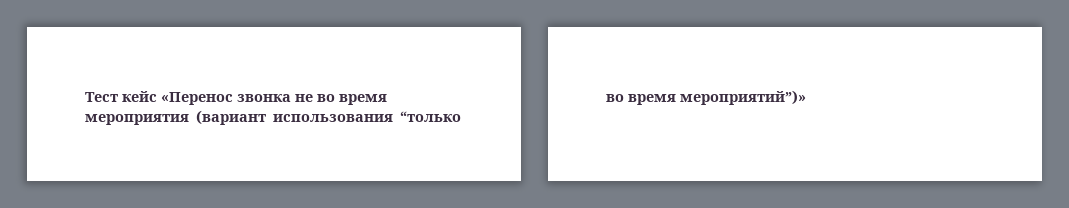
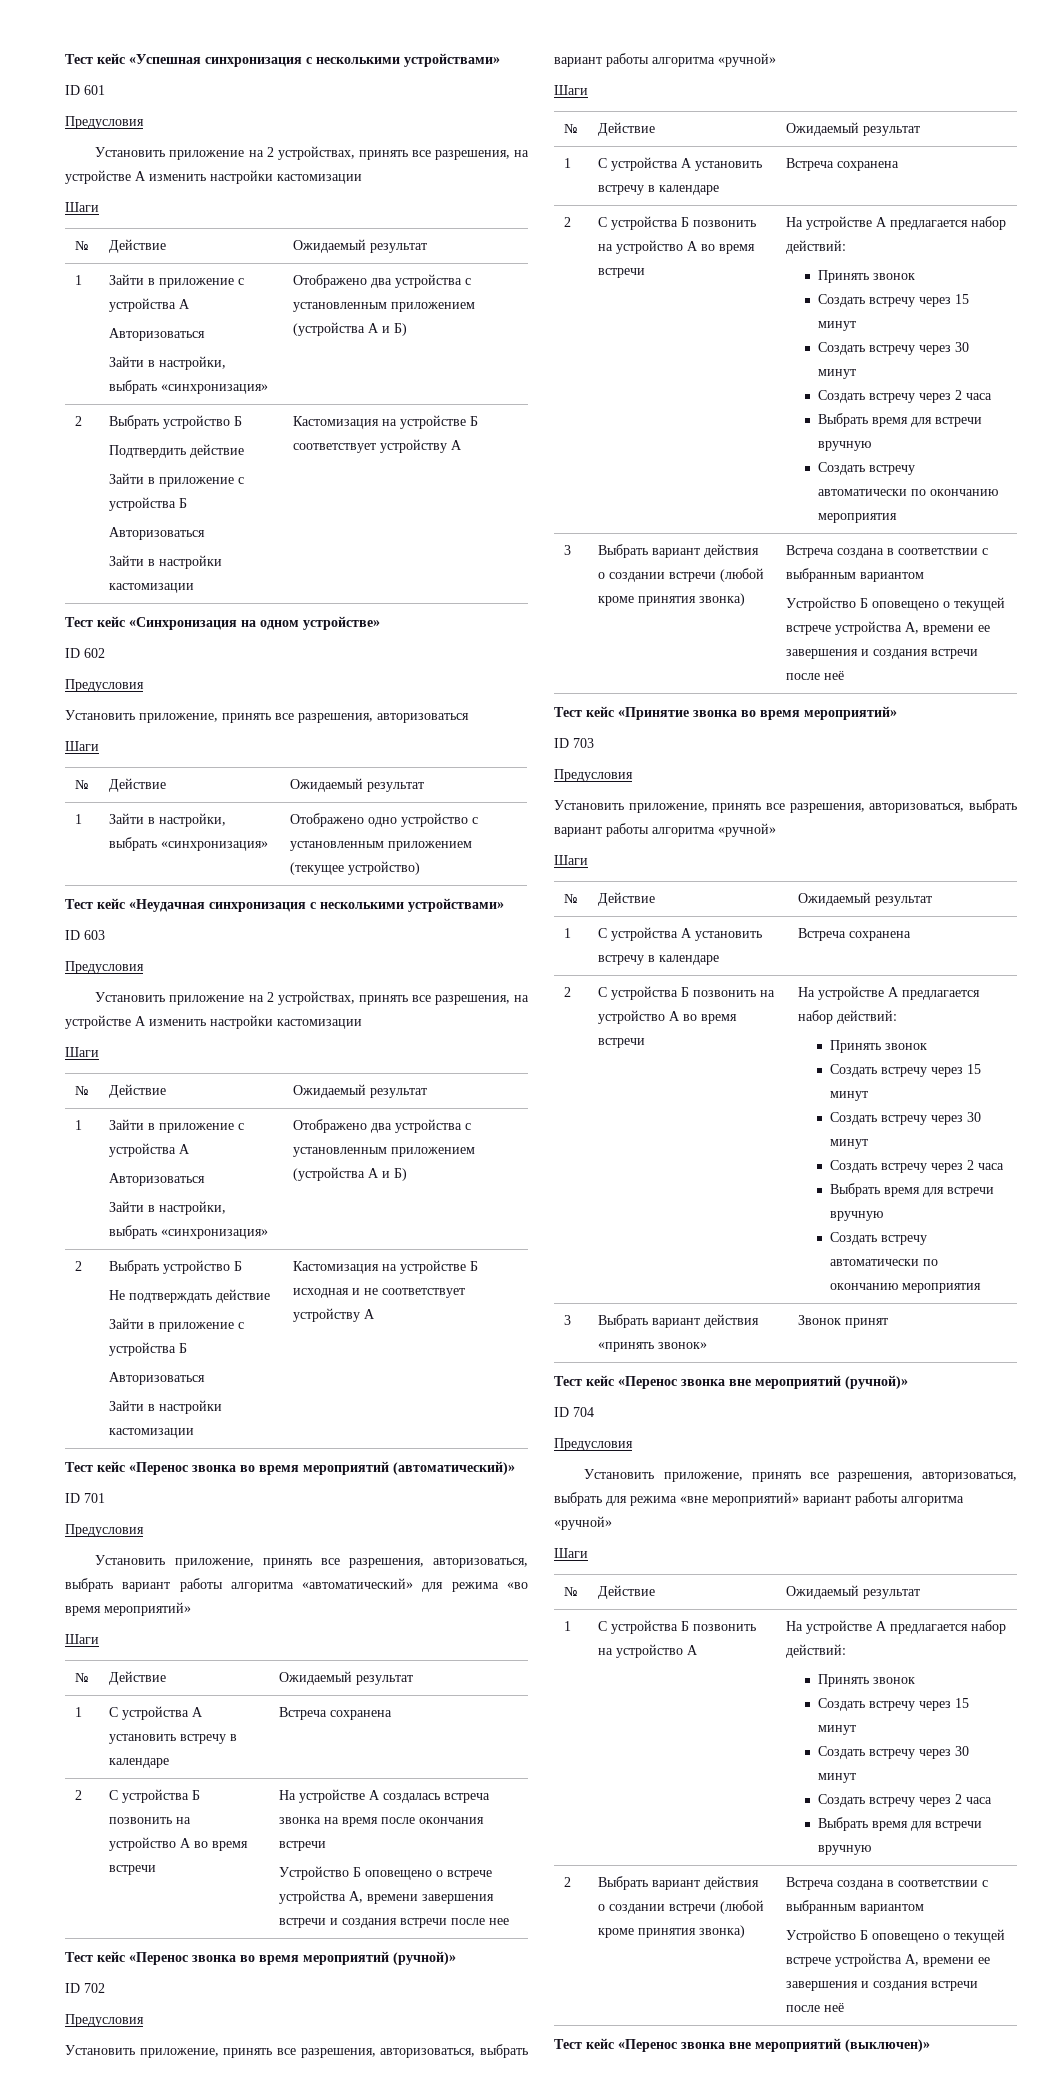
[85,91,387,105] [85,110,461,125] [606,90,806,105] Тест кейс «Перенос звонка не во время мероприятия (вариант использования “только во время мероприятий”)» -> [65,53,500,67] [65,85,105,95] [65,116,144,129] [95,146,529,160] [65,170,362,184] [65,202,99,212] [75,241,89,250] [109,239,167,253] [293,239,428,253] [75,275,83,285] [109,274,245,288] [109,298,191,312] [109,328,206,341] [109,356,227,370] [109,380,269,394] [293,274,472,288] [293,302,476,312] [293,322,408,336] [75,416,83,426] [109,415,243,429] [109,444,245,458] [109,473,245,487] [109,497,188,511] [109,527,206,540] [109,555,223,569] [109,583,195,593] [293,415,479,429] [293,439,463,453] [65,616,380,630] [65,648,105,658] [65,679,144,692] [65,710,469,723] [65,741,99,751] [75,780,89,789] [109,778,167,792] [290,778,425,792] [75,814,83,824] [109,813,227,827] [109,837,269,851] [290,813,479,827] [290,841,473,851] [290,861,421,875] [65,898,504,912] [65,930,105,940] [65,961,144,974] [95,991,529,1005] [65,1015,362,1029] [65,1047,99,1057] [75,1086,89,1095] [109,1084,167,1098] [293,1084,428,1098] [75,1120,83,1130] [109,1119,245,1133] [109,1143,191,1157] [109,1173,206,1186] [109,1201,227,1215] [109,1225,269,1239] [293,1119,472,1133] [293,1147,476,1157] [293,1167,408,1181] [75,1261,83,1271] [109,1260,243,1274] [109,1289,271,1303] [109,1318,245,1332] [109,1342,188,1356] [109,1372,206,1385] [109,1400,223,1414] [109,1428,195,1438] [293,1260,479,1274] [293,1288,466,1298] [293,1308,376,1322] [65,1461,515,1475] [65,1493,105,1503] [65,1524,144,1537] [95,1555,528,1568] [65,1578,528,1592] [65,1602,191,1616] [65,1634,99,1644] [75,1673,89,1682] [109,1671,167,1685] [279,1671,414,1685] [75,1707,83,1717] [109,1706,204,1720] [109,1734,238,1744] [109,1758,170,1768] [279,1707,393,1720] [75,1790,83,1800] [109,1789,201,1803] [109,1817,192,1824] [109,1837,249,1851] [109,1865,157,1875] [279,1789,491,1803] [279,1817,485,1827] [279,1841,327,1851] [279,1866,493,1880] [279,1890,495,1904] [279,1918,510,1928] [65,1951,456,1965] [65,1983,105,1993] [65,2014,144,2027] [65,2044,528,2058] [554,53,776,67] [554,85,588,95] [564,124,578,133] [598,122,656,136] [786,122,921,136] [564,158,572,168] [598,157,763,171] [598,185,720,195] [786,158,900,171] [564,217,572,227] [598,216,757,230] [598,240,756,254] [598,268,646,278] [786,216,1007,230] [786,240,847,254] [817,270,915,283] [817,294,969,307] [817,321,856,331] [817,342,969,355] [817,369,856,379] [817,390,992,403] [817,413,982,427] [817,441,871,451] [817,462,915,475] [817,489,998,496] [817,513,897,523] [564,545,572,555] [598,544,760,558] [598,568,765,582] [598,593,746,606] [786,545,989,558] [786,568,925,582] [786,597,1006,611] [786,621,991,635] [786,649,979,659] [786,671,845,680] [554,706,897,720] [554,738,594,748] [554,769,633,782] [554,799,1017,813] [554,823,776,837] [554,855,588,865] [564,894,578,903] [598,892,656,906] [798,892,933,906] [564,928,572,938] [598,927,763,941] [598,955,720,965] [798,928,912,941] [564,987,572,997] [598,986,776,1000] [598,1010,738,1024] [598,1038,646,1048] [798,986,981,1000] [798,1010,898,1024] [829,1040,927,1053] [829,1064,981,1077] [829,1091,868,1101] [829,1112,981,1125] [829,1139,868,1149] [829,1160,1004,1173] [829,1183,994,1197] [829,1211,883,1221] [829,1232,927,1245] [829,1259,938,1266] [829,1283,981,1293] [564,1315,572,1325] [598,1314,760,1328] [598,1342,708,1352] [798,1315,889,1328] [554,1375,908,1389] [554,1407,594,1417] [554,1438,633,1451] [584,1469,1017,1482] [554,1492,964,1506] [554,1516,612,1530] [554,1548,588,1558] [564,1587,578,1596] [598,1585,656,1599] [786,1585,921,1599] [564,1621,572,1631] [598,1620,757,1634] [598,1644,699,1658] [786,1620,1007,1634] [786,1644,847,1658] [817,1674,915,1687] [817,1698,969,1711] [817,1725,856,1735] [817,1746,969,1759] [817,1773,856,1783] [817,1794,992,1807] [817,1817,982,1831] [817,1845,871,1855] [564,1877,572,1887] [598,1876,760,1890] [598,1900,765,1914] [598,1925,746,1938] [786,1877,989,1890] [786,1900,925,1914] [786,1929,1006,1943] [786,1953,991,1967] [786,1981,979,1991] [786,2003,845,2012] [554,2038,930,2052] Тест кейс «Успешная синхронизация с несколькими устройствами» // ID 601 // Предусловия // Установить приложение на 2 устройствах, принять все разрешения, на устройстве А изменить настройки кастомизации // Шаги // № | Действие | Ожидаемый результат // 1 | Зайти в приложение с устройства А // Авторизоваться // Зайти в настройки, выбрать «синхронизация» | Отображено два устройства с установленным приложением (устройства А и Б) // 2 | Выбрать устройство Б // Подтвердить действие // Зайти в приложение с устройства Б // Авторизоваться // Зайти в настройки кастомизации | Кастомизация на устройстве Б соответствует устройству А // Тест кейс «Синхронизация на одном устройстве» // ID 602 // Предусловия // Установить приложение, принять все разрешения, авторизоваться // Шаги // № | Действие | Ожидаемый результат // 1 | Зайти в настройки, выбрать «синхронизация» | Отображено одно устройство с установленным приложением (текущее устройство) // Тест кейс «Неудачная синхронизация с несколькими устройствами» // ID 603 // Предусловия // Установить приложение на 2 устройствах, принять все разрешения, на устройстве А изменить настройки кастомизации // Шаги // № | Действие | Ожидаемый результат // 1 | Зайти в приложение с устройства А // Авторизоваться // Зайти в настройки, выбрать «синхронизация» | Отображено два устройства с установленным приложением (устройства А и Б) // 2 | Выбрать устройство Б // Не подтверждать действие // Зайти в приложение с устройства Б // Авторизоваться // Зайти в настройки кастомизации | Кастомизация на устройстве Б исходная и не соответствует устройству А // Тест кейс «Перенос звонка во время мероприятий (автоматический)» // ID 701 // Предусловия // Установить приложение, принять все разрешения, авторизоваться, выбрать вариант работы алгоритма «автоматический» для режима «во время мероприятий» // Шаги // № | Действие | Ожидаемый результат // 1 | С устройства А установить встречу в календаре | Встреча сохранена // 2 | С устройства Б позвонить на устройство А во время встречи | На устройстве А создалась встреча звонка на время после окончания встречи // Устройство Б оповещено о встрече устройства А, времени завершения встречи и создания встречи после нее // Тест кейс «Перенос звонка во время мероприятий (ручной)» // ID 702 // Предусловия // Установить приложение, принять все разрешения, авторизоваться, выбрать вариант работы алгоритма «ручной» // Шаги // № | Действие | Ожидаемый результат // 1 | С устройства А установить встречу в календаре | Встреча сохранена // 2 | С устройства Б позвонить на устройство А во время встречи | На устройстве А предлагается набор действий: // Принять звонок // Создать встречу через 15 минут // Создать встречу через 30 минут // Создать встречу через 2 часа // Выбрать время для встречи вручную // Создать встречу автоматически по окончанию мероприятия // 3 | Выбрать вариант действия о создании встречи (любой кроме принятия звонка) | Встреча создана в соответствии с выбранным вариантом // Устройство Б оповещено о текущей встрече устройства А, времени ее завершения и создания встречи после неё // Тест кейс «Принятие звонка во время мероприятий» // ID 703 // Предусловия // Установить приложение, принять все разрешения, авторизоваться, выбрать вариант работы алгоритма «ручной» // Шаги // № | Действие | Ожидаемый результат // 1 | С устройства А установить встречу в календаре | Встреча сохранена // 2 | С устройства Б позвонить на устройство А во время встречи | На устройстве А предлагается набор действий: // Принять звонок // Создать встречу через 15 минут // Создать встречу через 30 минут // Создать встречу через 2 часа // Выбрать время для встречи вручную // Создать встречу автоматически по окончанию мероприятия // 3 | Выбрать вариант действия «принять звонок» | Звонок принят // Тест кейс «Перенос звонка вне мероприятий (ручной)» // ID 704 // Предусловия // Установить приложение, принять все разрешения, авторизоваться, выбрать для режима «вне мероприятий» вариант работы алгоритма «ручной» // Шаги // № | Действие | Ожидаемый результат // 1 | С устройства Б позвонить на устройство А | На устройстве А предлагается набор действий: // Принять звонок // Создать встречу через 15 минут // Создать встречу через 30 минут // Создать встречу через 2 часа // Выбрать время для встречи вручную // 2 | Выбрать вариант действия о создании встречи (любой кроме принятия звонка) | Встреча создана в соответствии с выбранным вариантом // Устройство Б оповещено о текущей встрече устройства А, времени ее завершения и создания встречи после неё // Тест кейс «Перенос звонка вне мероприятий (выключен)»

